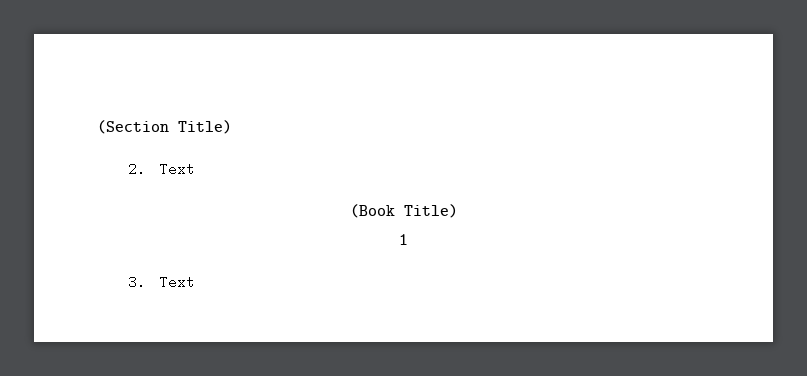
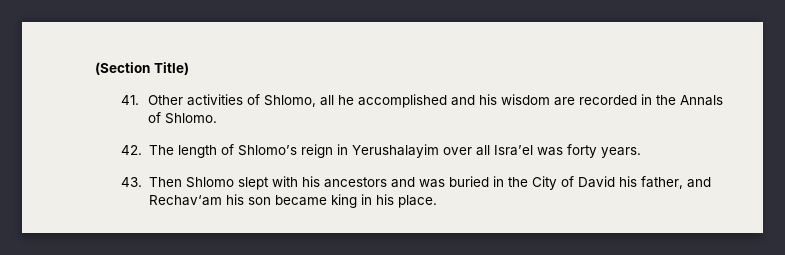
[127,162,195,176] [349,204,458,218] [399,234,408,245] [127,275,195,289] 2. Text // (Book Title) // 1 // 3. Text -> [121,94,723,108] [147,112,217,124] [121,144,642,158] [121,176,712,190] [149,194,438,208] 41. Other activities of Shlomo, all he accomplished and his wisdom are recorded in the Annals of Shlomo. // 42. The length of Shlomo’s reign in Yerushalayim over all Isra’el was forty years. // 43. Then Shlomo slept with his ancestors and was buried in the City of David his father, and Rechav‘am his son became king in his place.

